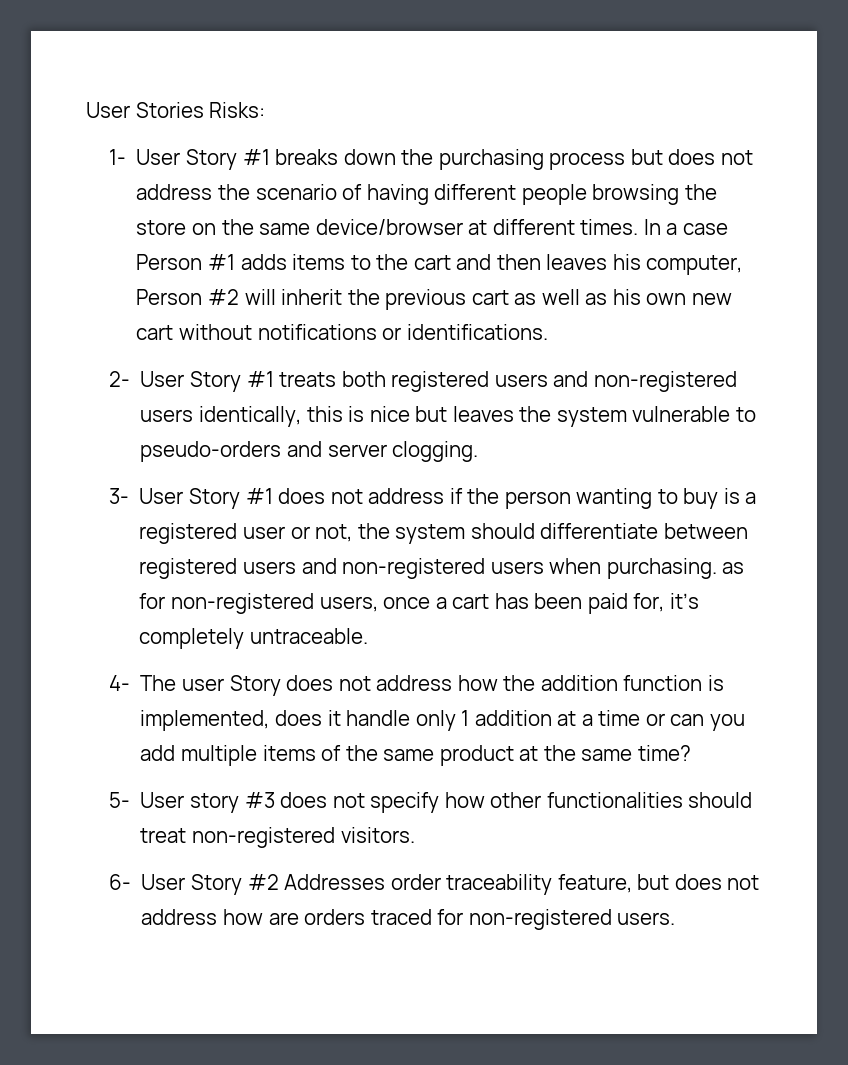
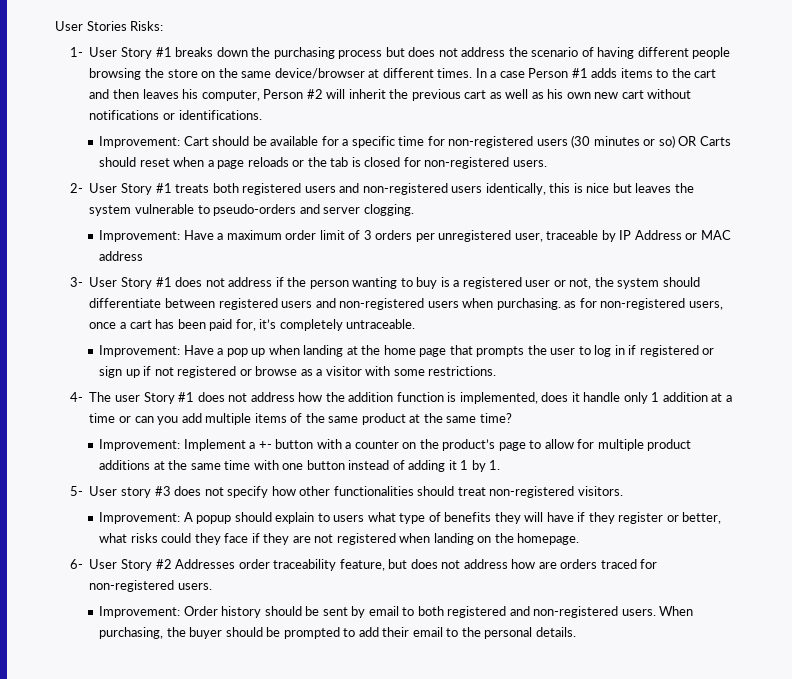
(548, 332) none -> [99,135,731,148] [99,157,547,169] // Improvement: Cart should be available for a specific time for non-registered users (30 minutes or so) OR Carts should reset when a page reloads or the tab is closed for non-registered users.
(479, 451) none -> [99,230,731,242] [99,251,144,261] // Improvement: Have a maximum order limit of 3 orders per unregistered user, traceable by IP Address or MAC address
(368, 636) none -> [99,345,715,357] [99,366,497,378] // Improvement: Have a pop up when landing at the home page that prompts the user to log in if registered or sign up if not registered or browse as a visitor with some restrictions.
(281, 685) none -> [178,392,195,402] #1
(691, 753) none -> [99,439,692,451] [99,460,501,472] // Improvement: Implement a +- button with a counter on the product’s page to allow for multiple product additions at the same time with one button instead of adding it 1 by 1.
(415, 835) none -> [99,512,722,524] [99,533,580,545] // Improvement: A popup should explain to users what type of benefits they will have if they register or better, what risks could they face if they are not registered when landing on the homepage.
(676, 918) none -> [99,606,694,618] [99,627,576,639] // Improvement: Order history should be sent by email to both registered and non-registered users. When purchasing, the buyer should be prompted to add their email to the personal details.

